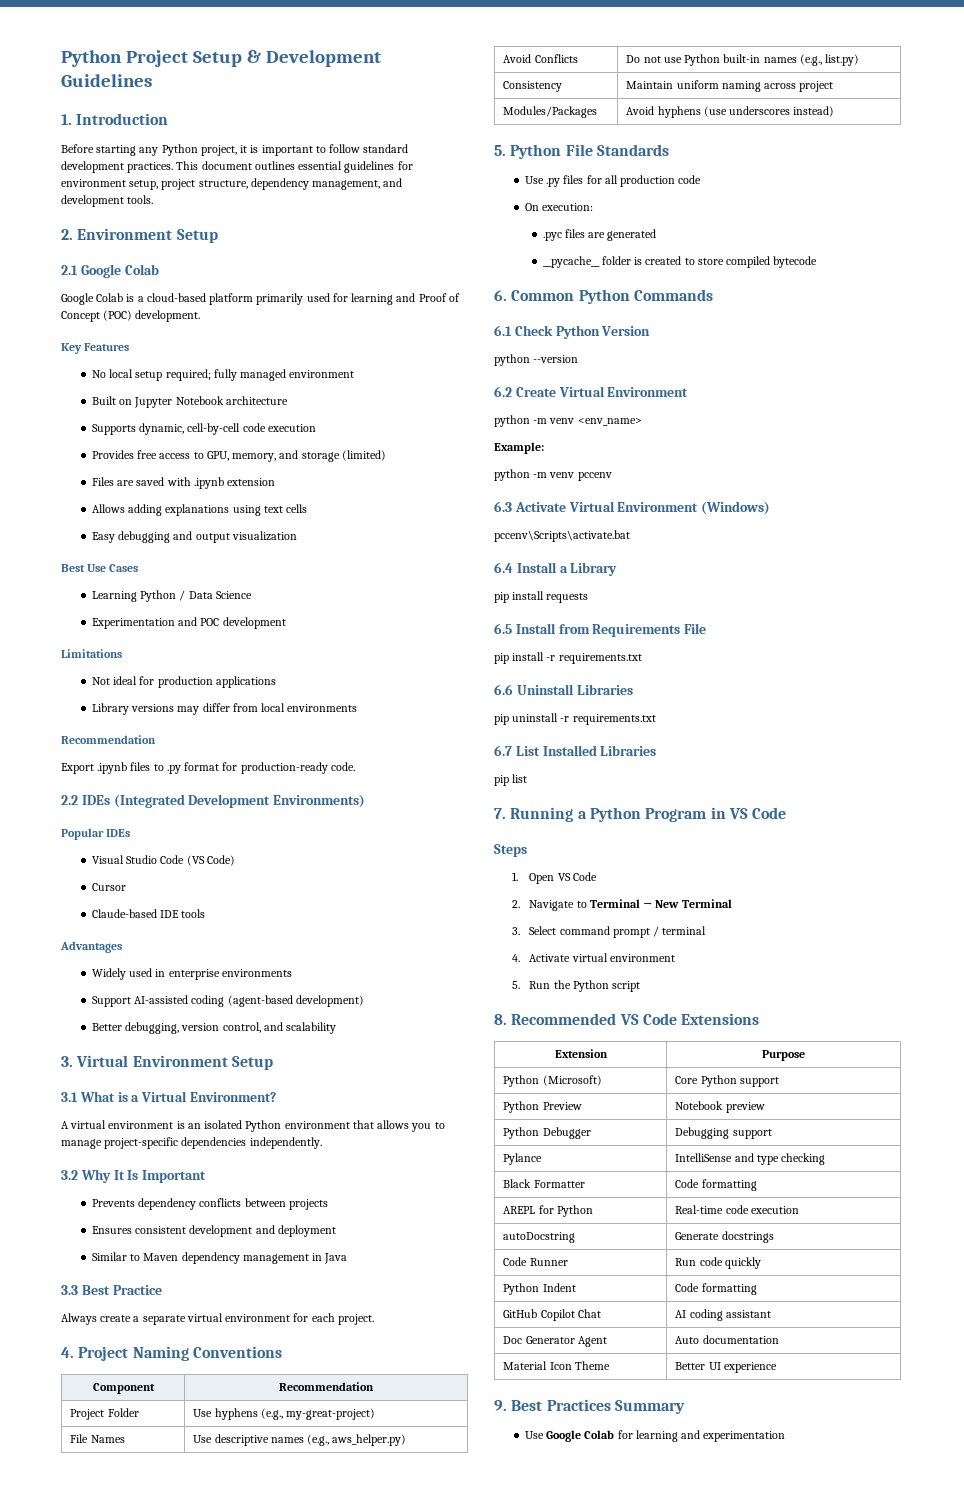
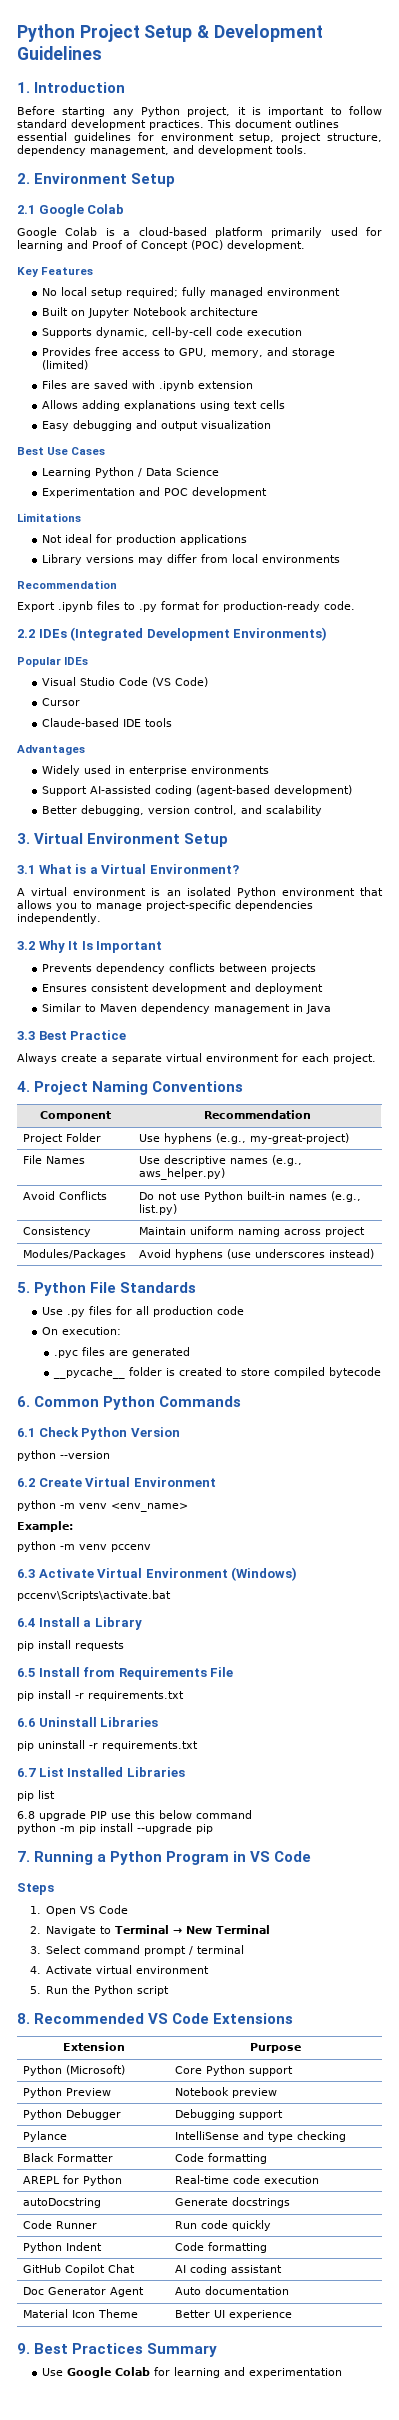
(528, 778) none -> [17,1810,252,1821] [17,1823,213,1834] // 6.8 upgrade PIP use this below command // python -m pip install --upgrade pip

